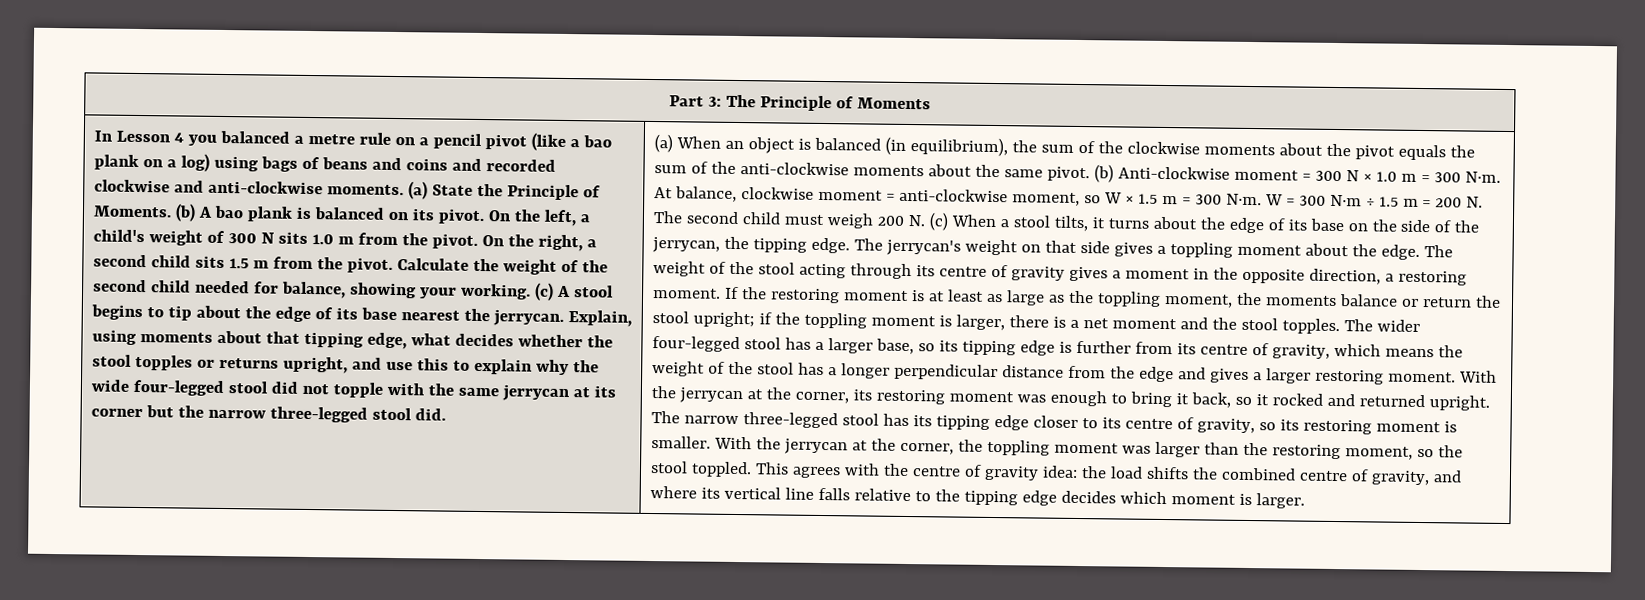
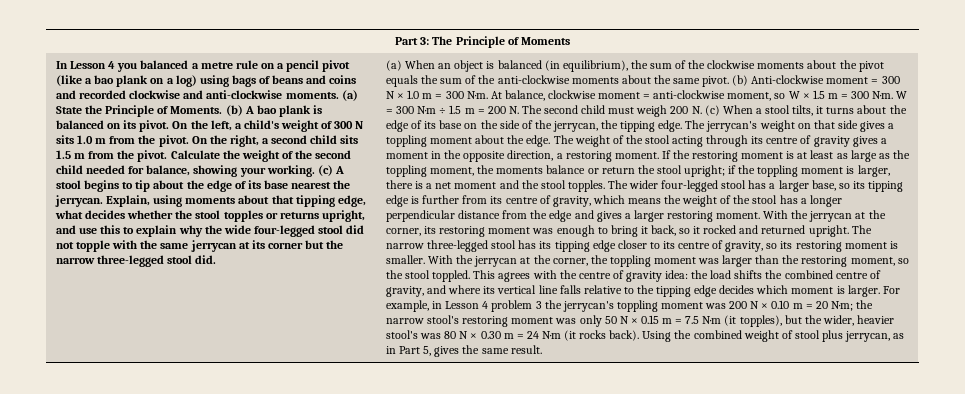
(1305, 501) none -> [882,286,900,294] [385,300,873,312] [385,315,894,327] [385,330,905,342] [385,345,542,357] For example, in Lesson 4 problem 3 the jerrycan's toppling moment was 200 N × 0.10 m = 20 N·m; the narrow stool's restoring moment was only 50 N × 0.15 m = 7.5 N·m (it topples), but the wider, heavier stool's was 80 N × 0.30 m = 24 N·m (it rocks back). Using the combined weight of stool plus jerrycan, as in Part 5, gives the same result.

